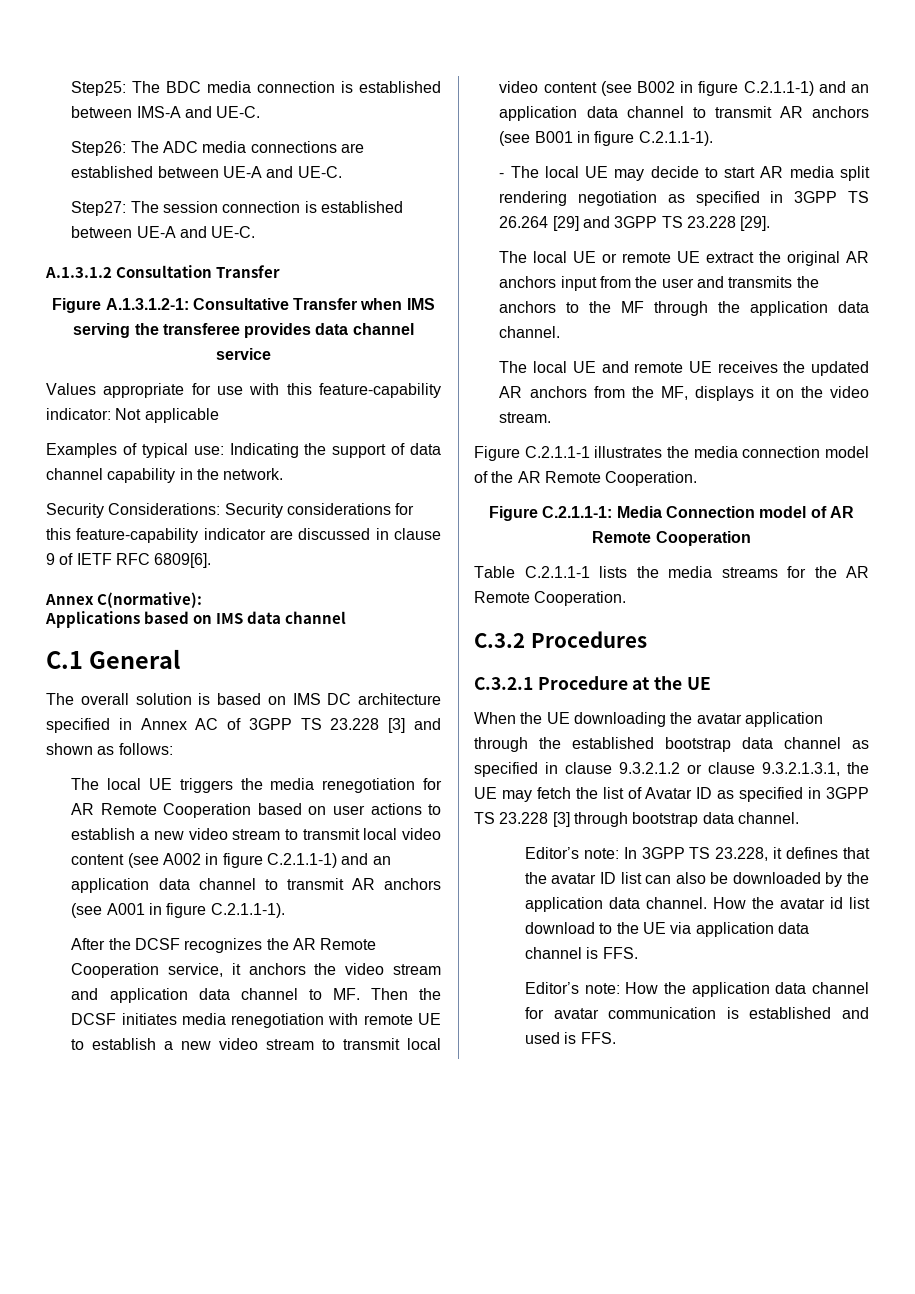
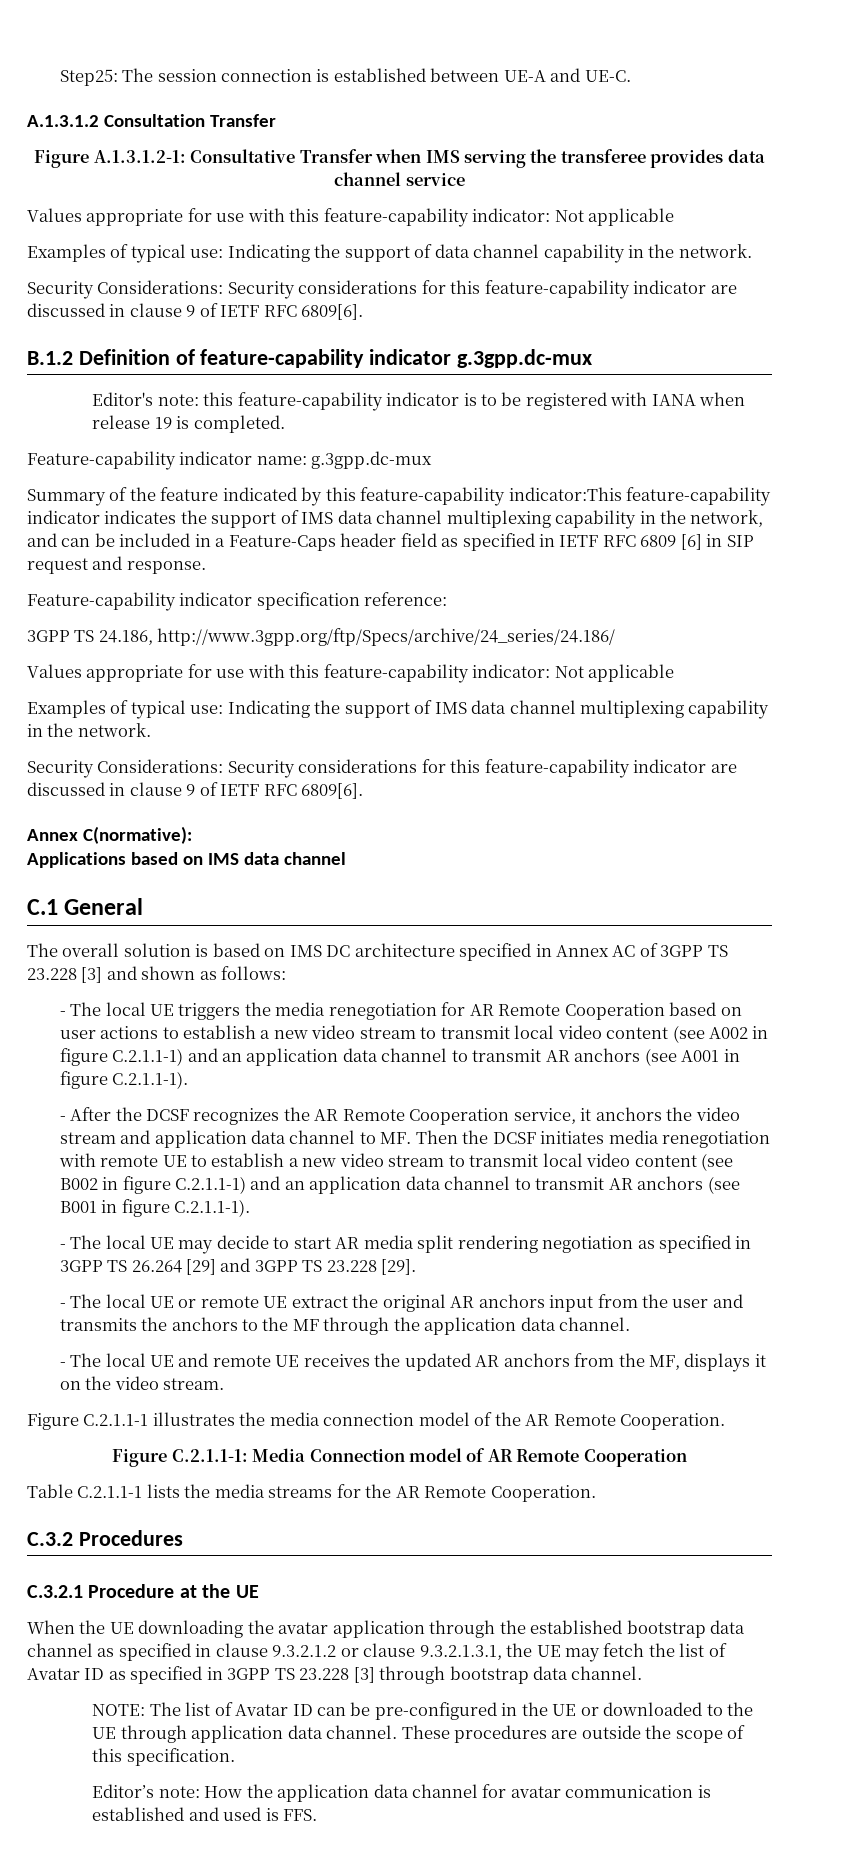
[166,81,442,93] [71,106,261,118] [71,141,365,156] [71,166,342,178] [71,201,159,216] BDC media connection is established between IMS-A and UE-C. // Step26: The ADC media connections are established between UE-A and UE-C. // Step27: The -> (154, 75) none
(212, 560) none -> [27,349,593,368] [92,392,746,411] [92,415,285,433] [27,451,433,470] [27,487,772,506] [27,510,764,529] [27,533,754,551] [27,556,206,574] [27,592,448,611] [27,628,616,646] [27,664,675,683] [27,700,770,719] [27,723,151,737] [27,759,737,778] [27,782,364,799] // B.1.2 Definition of feature-capability indicator g.3gpp.dc-mux // Editor's note: this feature-capability indicator is to be registered with IANA when release 19 is completed. // Feature-capability indicator name: g.3gpp.dc-mux // Summary of the feature indicated by this feature-capability indicator:This feature-capability indicator indicates the support of IMS data channel multiplexing capability in the network, and can be included in a Feature-Caps header field as specified in IETF RFC 6809 [6] in SIP request and response. // Feature-capability indicator specification reference: // 3GPP TS 24.186, http://www.3gpp.org/ftp/Specs/archive/24_series/24.186/ // Values appropriate for use with this feature-capability indicator: Not applicable // Examples of typical use: Indicating the support of IMS data channel multiplexing capability in the network. // Security Considerations: Security considerations for this feature-capability indicator are discussed in clause 9 of IETF RFC 6809[6].
(173, 749) none -> [59,1011,66,1016] -
(285, 910) none -> [59,1116,66,1121] -
(771, 223) none -> [59,1303,66,1308] -
(561, 332) none -> [59,1362,66,1367] -
[524,847,870,861] [524,872,869,887] [524,897,870,912] [524,922,809,937] [524,947,638,959] Editor’s note: In 3GPP TS 23.228, it defines that the avatar ID list can also be downloaded by the application data channel. How the avatar id list download to the UE via application data channel is FFS. -> [92,1702,754,1720] [92,1725,746,1743] [92,1748,235,1766] NOTE: The list of Avatar ID can be pre-configured in the UE or downloaded to the UE through application data channel. These procedures are outside the scope of this specification.

